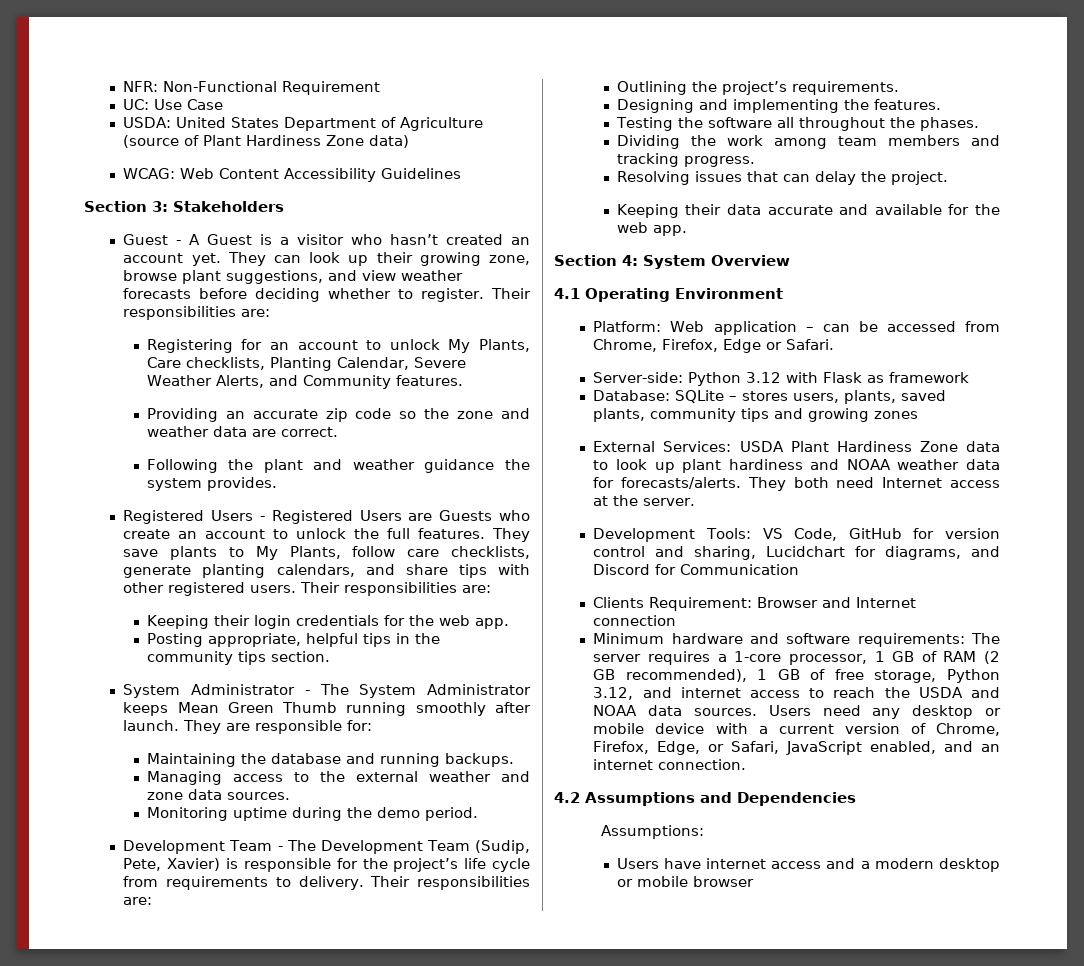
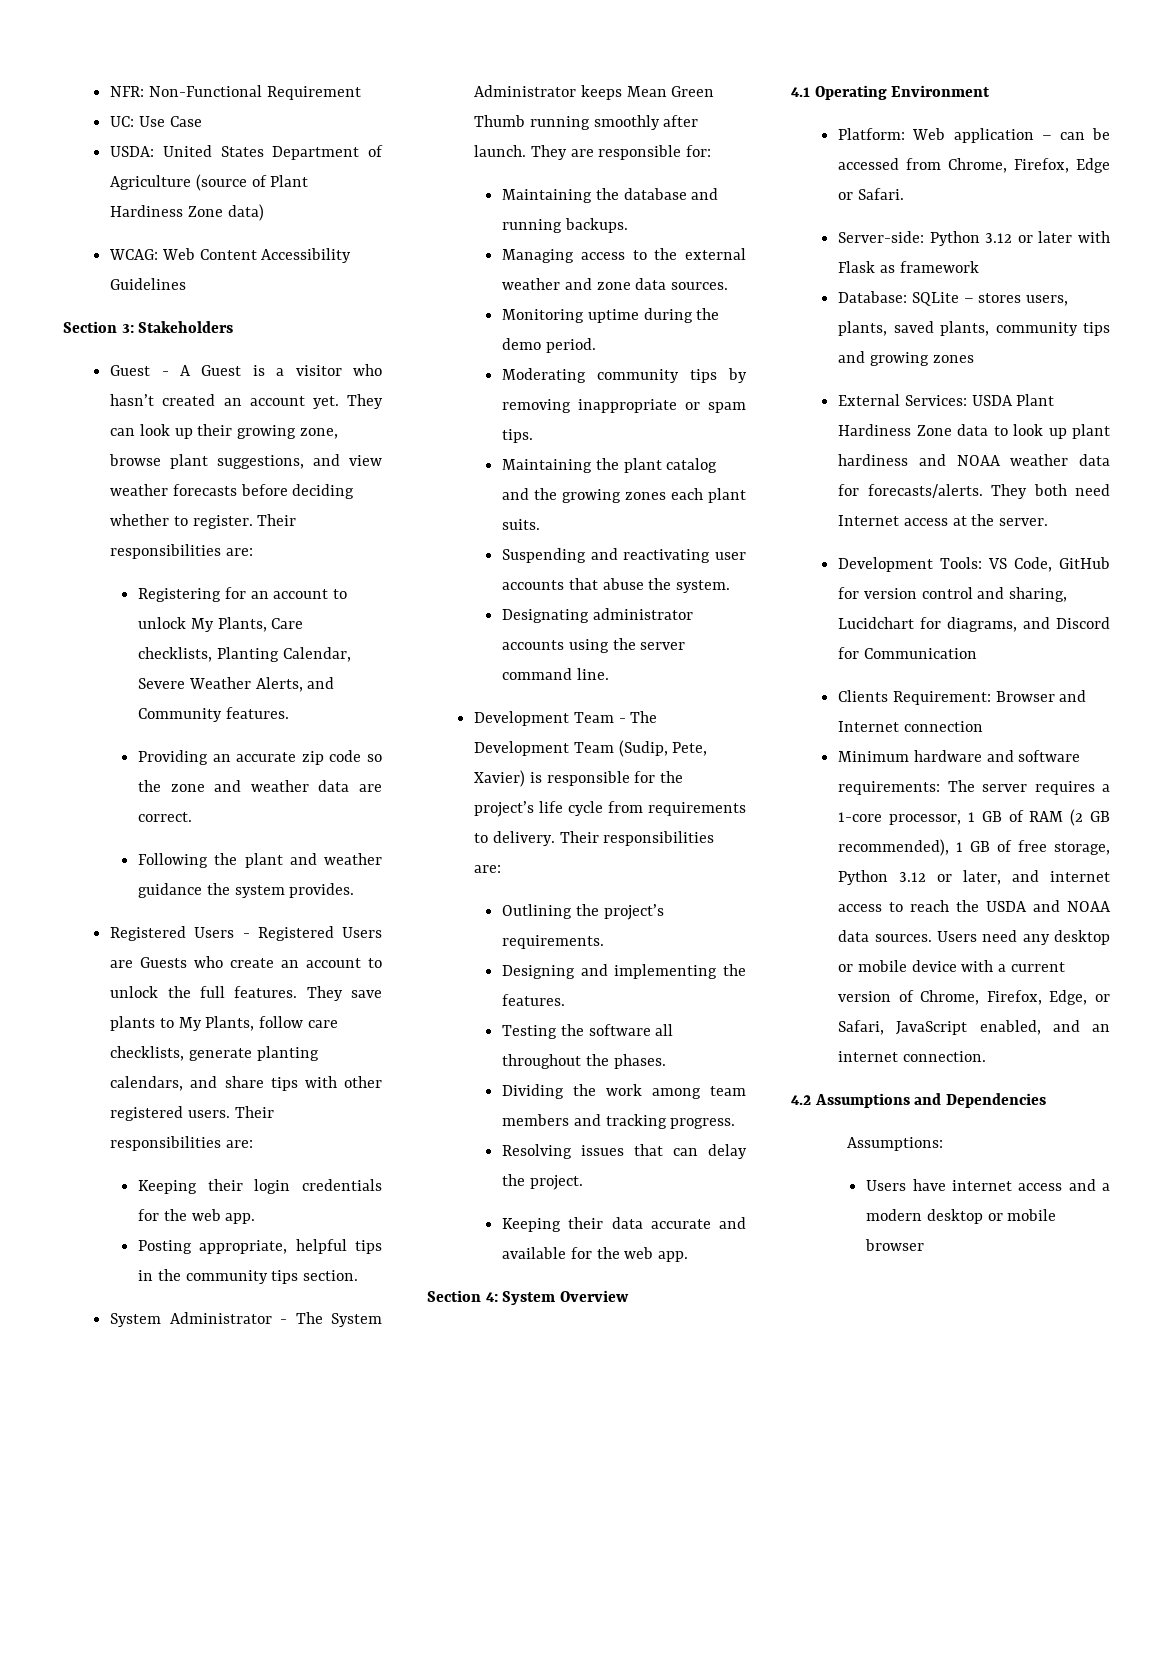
(478, 814) none -> [502,368,747,383] [502,399,746,413] [502,429,534,443] [502,458,718,473] [502,488,746,503] [502,519,541,530] [502,548,746,563] [502,578,731,593] [502,608,693,623] [502,638,686,653] [502,668,609,680] // Moderating community tips by removing inappropriate or spam tips. // Maintaining the plant catalog and the growing zones each plant suits. // Suspending and reactivating user accounts that abuse the system. // Designating administrator accounts using the server command line.
(782, 377) none -> [1017,231,1073,243] or later
[593,687,634,700] 3.12, -> [899,870,1002,885] 3.12 or later,

